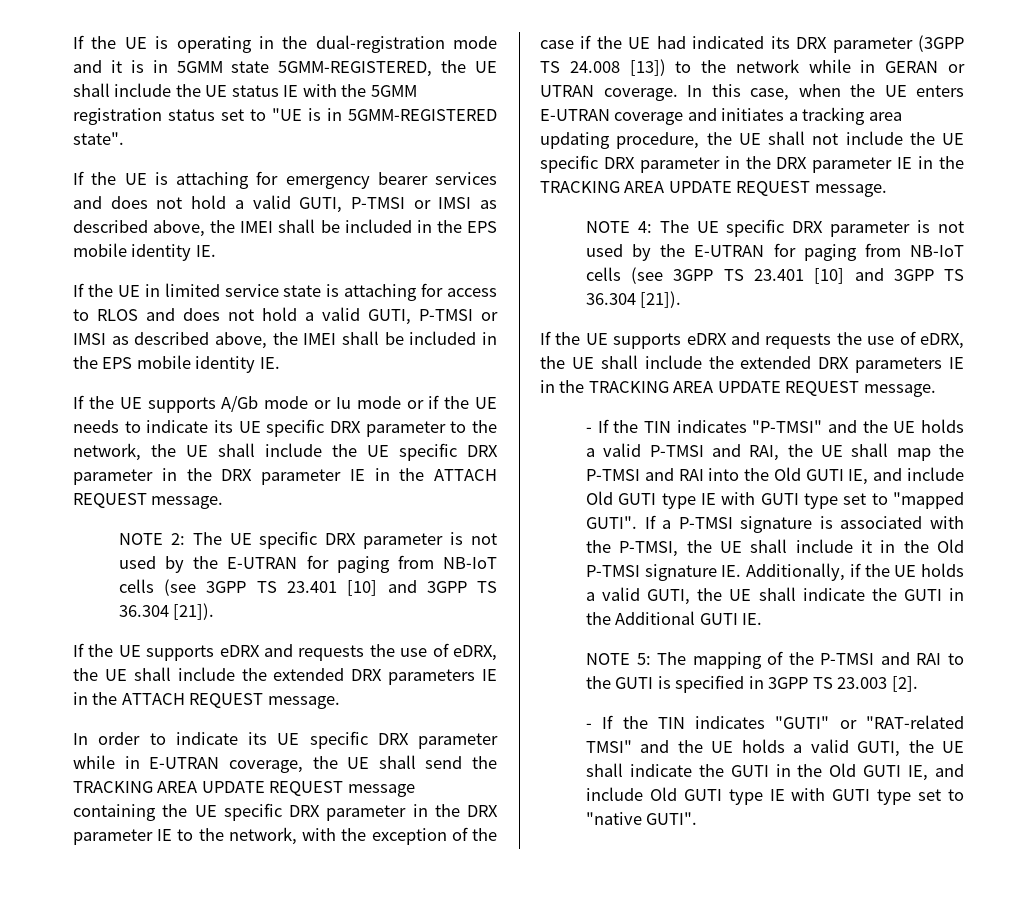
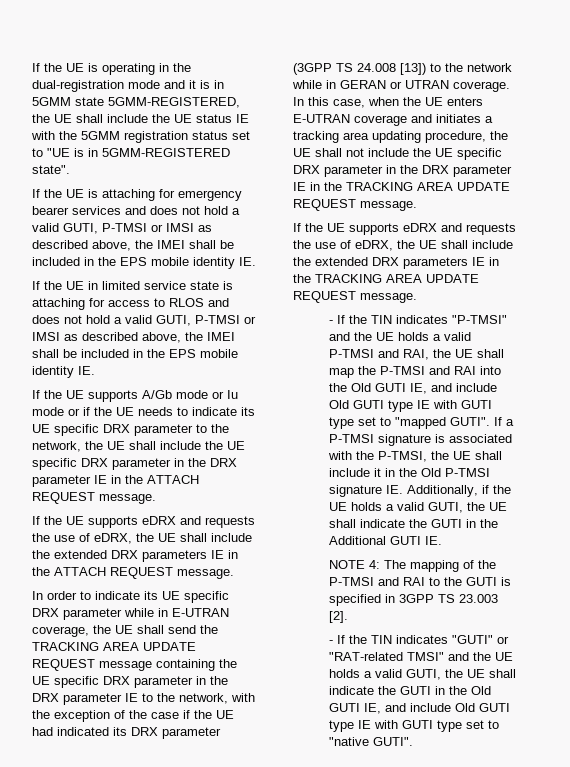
[118,531,498,549] [118,555,497,573] [118,579,498,596] [118,603,215,620] // NOTE 2: The UE specific DRX parameter is not used by the E-UTRAN for paging from NB-IoT cells (see 3GPP TS 23.401 [10] and 3GPP TS 36.304 [21]). -> (156, 499) none
[585,219,964,237] [585,243,964,261] [585,267,964,284] [585,291,682,308] // NOTE 4: The UE specific DRX parameter is not used by the E-UTRAN for paging from NB-IoT cells (see 3GPP TS 23.401 [10] and 3GPP TS 36.304 [21]). -> (417, 206) none
[636,653,651,665] 5: -> [368,560,380,569] 4:

